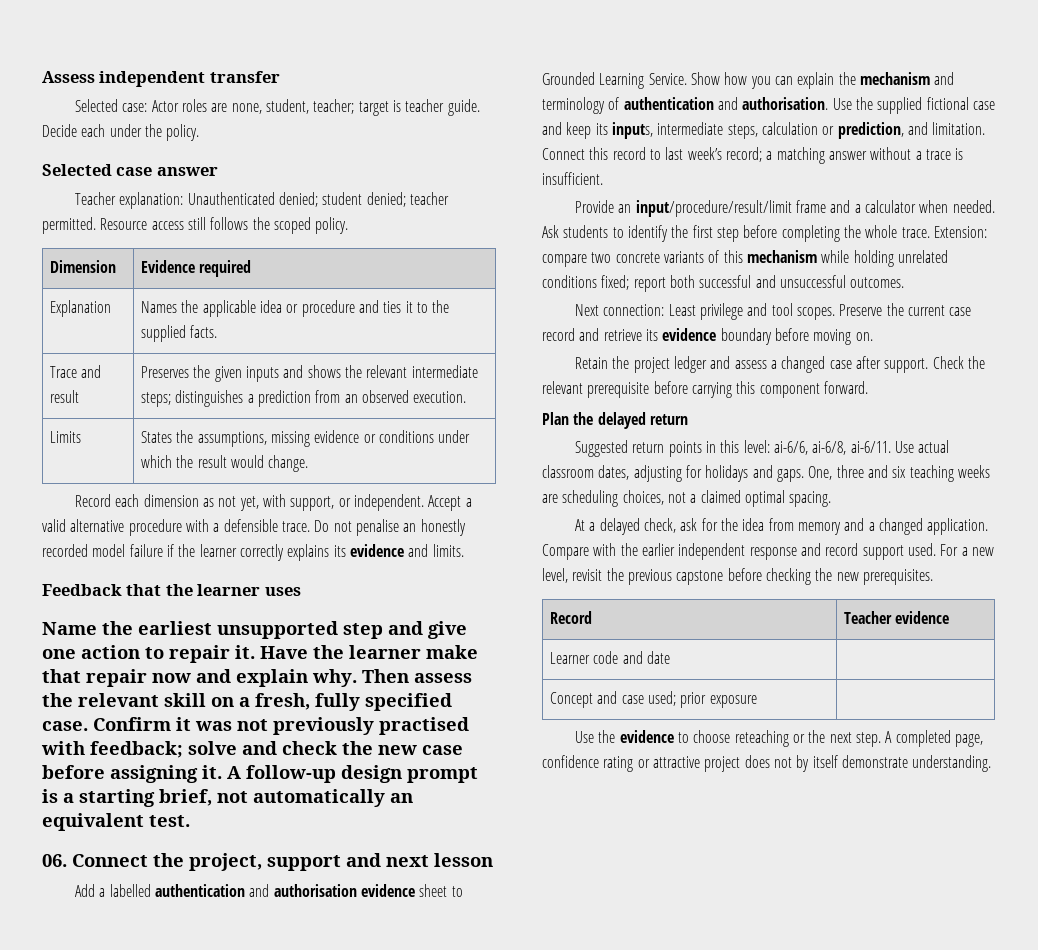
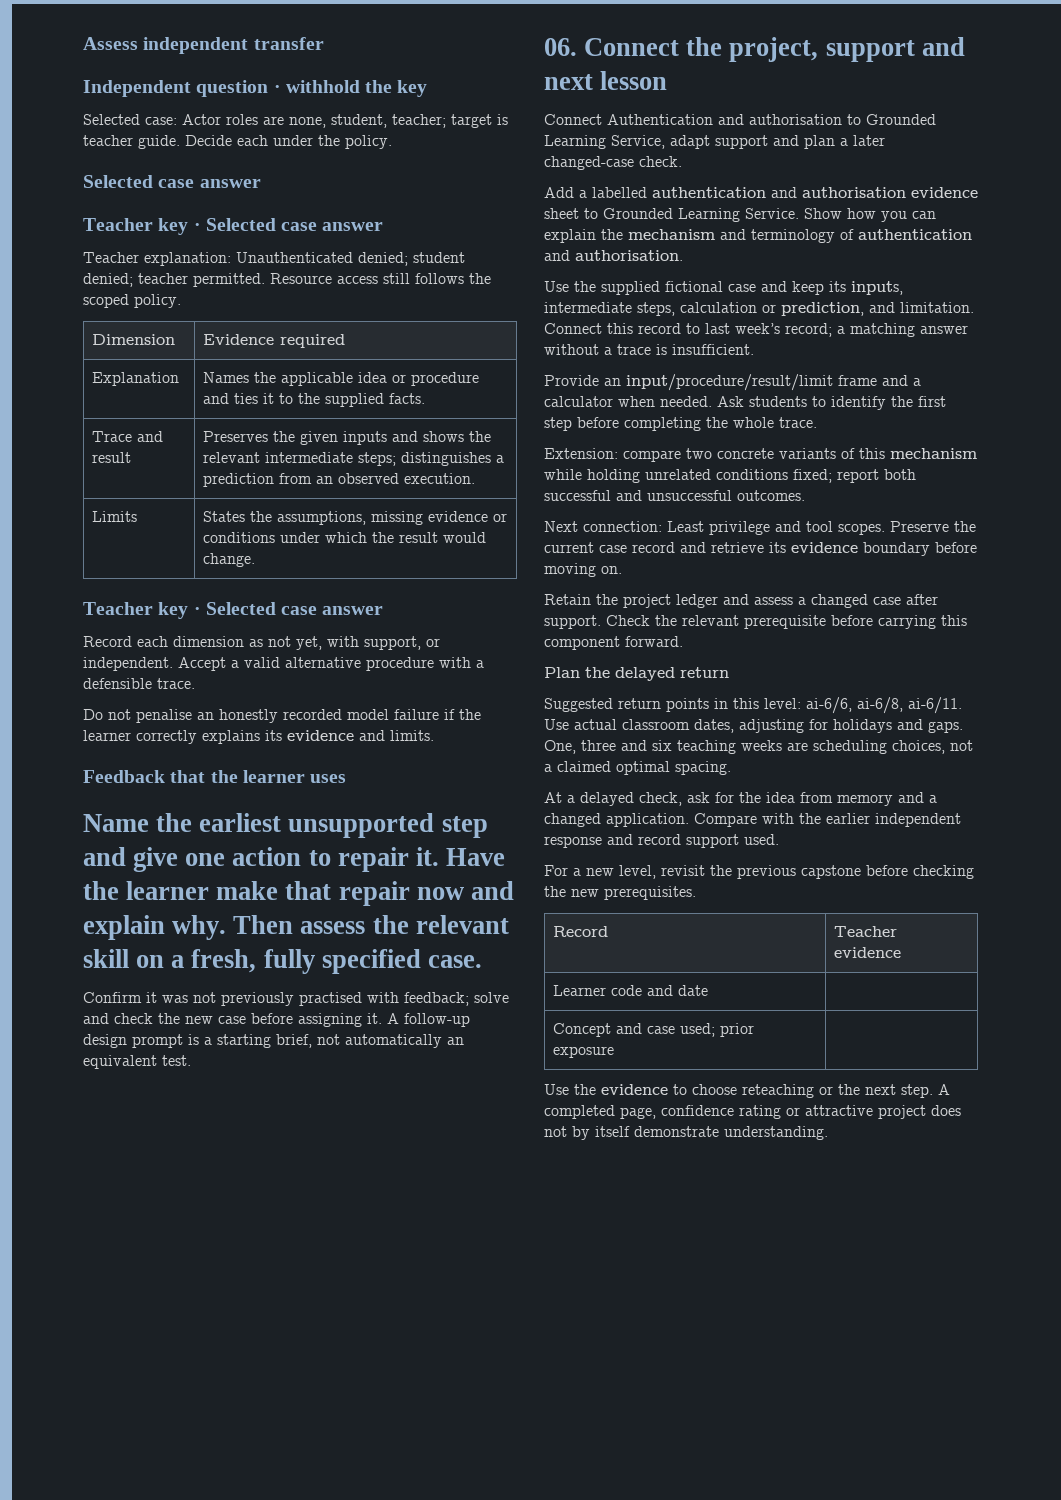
(280, 77) none -> [83,80,428,97] // Independent question · withhold the key
(218, 171) none -> [83,218,384,235] // Teacher key · Selected case answer
(309, 463) none -> [83,602,384,619] // Teacher key · Selected case answer
(310, 526) none -> (195, 683) //
(88, 726) none -> (482, 961) //
(493, 860) none -> [544,114,936,125] [544,135,885,149] [544,156,682,170] // Connect Authentication and authorisation to Grounded Learning Service, adapt support and plan a later changed-case check.
(829, 103) none -> (683, 255) //
(930, 232) none -> (817, 422) //
(936, 549) none -> (779, 839) //

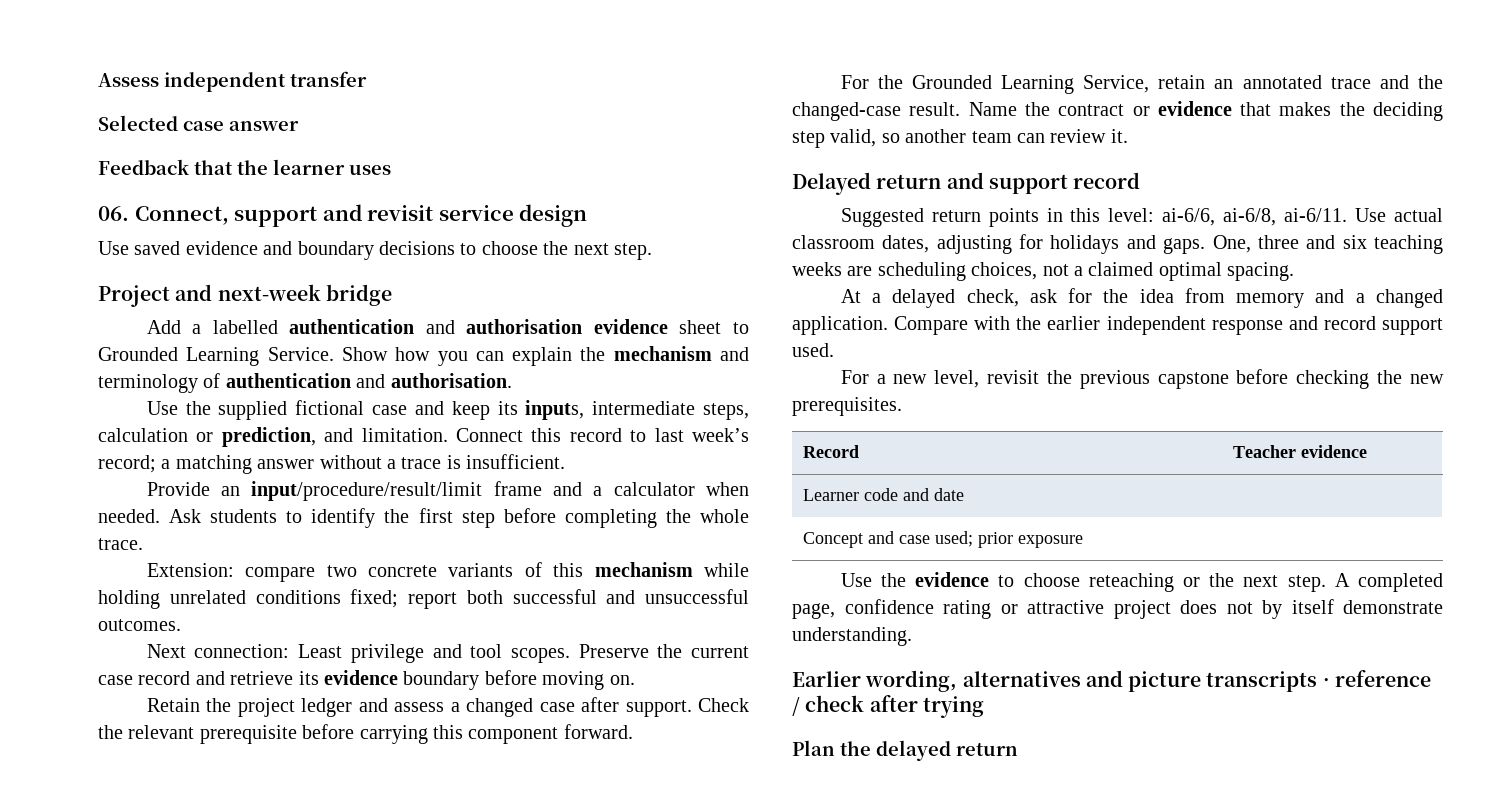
[83,80,428,97] [83,114,508,128] [83,135,392,149] [83,175,261,188] [83,218,384,235] [83,252,465,266] [83,273,491,287] [83,294,181,308] [91,334,175,345] [202,334,345,348] [91,372,179,386] [202,372,479,386] [202,393,425,407] [91,431,163,442] [91,452,131,463] [202,431,491,445] [202,452,504,466] [202,473,475,487] [91,511,137,522] [202,511,507,525] [202,532,486,543] [202,553,255,567] [83,602,384,619] [83,636,440,650] [83,657,484,671] [83,678,195,689] [83,709,481,723] [83,730,434,744] Independent question · withhold the key // Selected case: Actor roles are none, student, teacher; target is teacher guide. Decide each under the policy. // Selected case answer // Teacher key · Selected case answer // Teacher explanation: Unauthenticated denied; student denied; teacher permitted. Resource access still follows the scoped policy. // Dimension | Evidence required // Explanation | Names the applicable idea or procedure and ties it to the supplied facts. // Trace and result | Preserves the given inputs and shows the relevant intermediate steps; distinguishes a prediction from an observed execution. // Limits | States the assumptions, missing evidence or conditions under which the result would change. // Teacher key · Selected case answer // Record each dimension as not yet, with support, or independent. Accept a valid alternative procedure with a defensible trace. // Do not penalise an honestly recorded model failure if the learner correctly explains its evidence and limits. -> [98,115,299,131] Selected case answer
[83,813,488,838] [83,847,506,872] [83,881,514,906] [83,915,509,940] [83,949,482,974] [83,992,509,1006] [83,1013,470,1027] [83,1034,464,1048] [83,1055,191,1069] [544,37,965,62] [544,71,668,90] [544,114,936,125] [544,135,885,149] [544,156,682,170] Name the earliest unsupported step and give one action to repair it. Have the learner make that repair now and explain why. Then assess the relevant skill on a fresh, fully specified case. // Confirm it was not previously practised with feedback; solve and check the new case before assigning it. A follow-up design prompt is a starting brief, not automatically an equivalent test. // 06. Connect the project, support and next lesson // Connect Authentication and authorisation to Grounded Learning Service, adapt support and plan a later changed-case check. -> [98,204,588,227] [98,241,652,260] [98,284,392,307] 06. Connect, support and revisit service design // Use saved evidence and boundary decisions to choose the next step. // Project and next-week bridge
[544,667,729,681] Plan the delayed return -> [840,75,1443,94] [792,101,1443,121] [792,129,1128,148] [792,172,1141,195] For the Grounded Learning Service, retain an annotated trace and the changed-case result. Name the contract or evidence that makes the deciding step valid, so another team can review it. // Delayed return and support record
(828, 1133) none -> [792,670,1431,692] [792,695,984,718] [792,740,1018,761] // Earlier wording, alternatives and picture transcripts · reference / check after trying // Plan the delayed return

